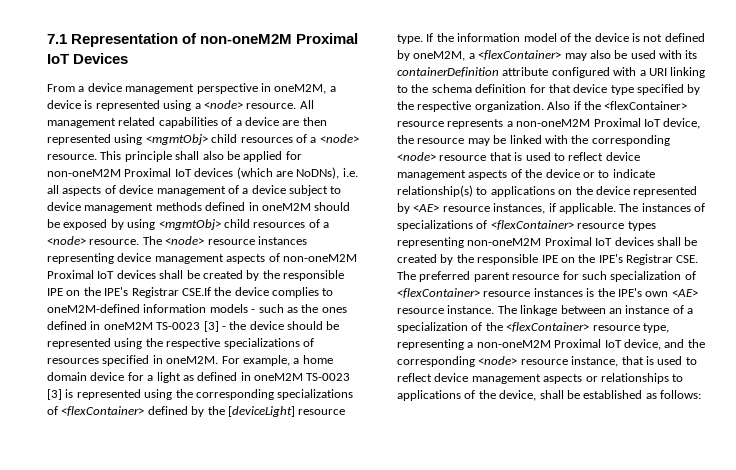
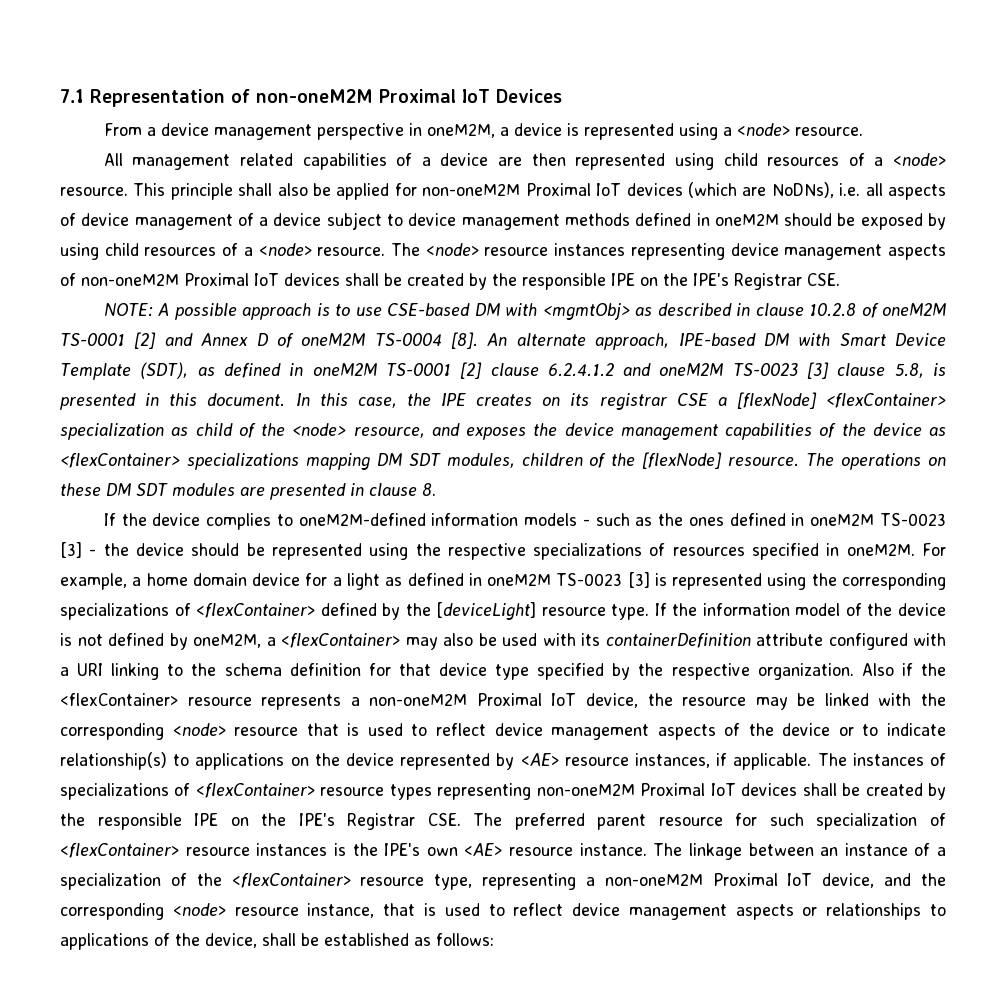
(297, 106) none -> (863, 131) //
[145,134,208,145] <mgmtObj> -> (714, 161) none
[158,219,221,230] <mgmtObj> -> (99, 251) none
[181,287,211,296] CSE.If -> [807,273,840,286] [103,303,946,320] [60,332,946,350] [60,362,946,380] [60,392,946,410] [60,423,946,440] [60,452,946,470] [60,483,436,500] [103,513,116,526] CSE. // NOTE: A possible approach is to use CSE-based DM with <mgmtObj> as described in clause 10.2.8 of oneM2M TS-0001 [2] and Annex D of oneM2M TS-0004 [8]. An alternate approach, IPE-based DM with Smart Device Template (SDT), as defined in oneM2M TS-0001 [2] clause 6.2.4.1.2 and oneM2M TS-0023 [3] clause 5.8, is presented in this document. In this case, the IPE creates on its registrar CSE a [flexNode] <flexContainer> specialization as child of the <node> resource, and exposes the device management capabilities of the device as <flexContainer> specializations mapping DM SDT modules, children of the [flexNode] resource. The operations on these DM SDT modules are presented in clause 8. // If

